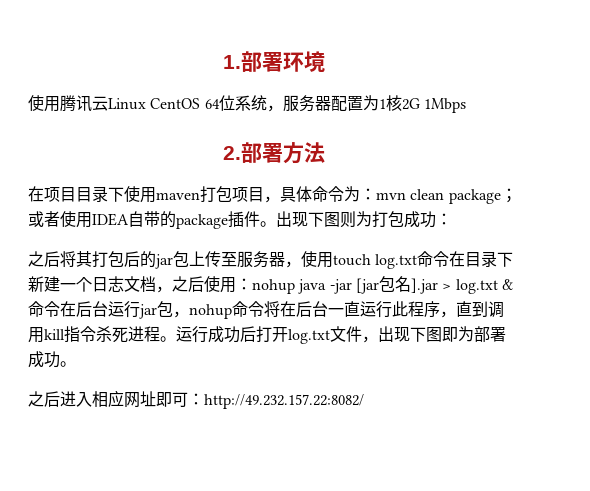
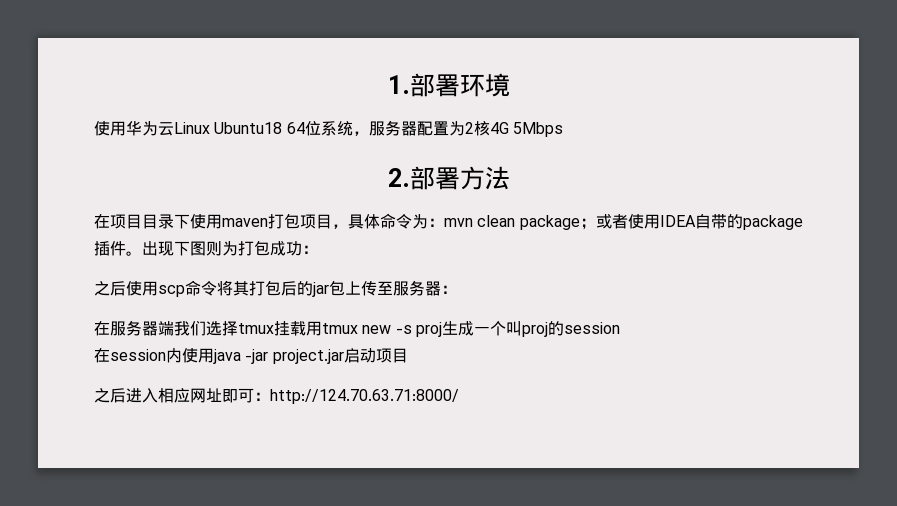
[60,95,201,112] 腾讯云Linux CentOS -> [126,121,283,136] 华为云Linux Ubuntu18
[378,95,466,113] 1核2G 1Mbps -> [464,121,563,137] 2核4G 5Mbps
(60, 259) none -> [126,280,217,297] 使用scp命令
[285,251,514,269] [28,276,513,294] [28,301,504,319] [28,326,506,344] [28,351,76,368] ，使用touch log.txt命令在目录下新建一个日志文档，之后使用：nohup java -jar [jar包名].jar > log.txt &命令在后台运行jar包，nohup命令将在后台一直运行此程序，直到调用kill指令杀死进程。运行成功后打开log.txt文件，出现下图即为部署成功。 -> [441,285,457,294] [94,320,620,337] [94,348,408,364] ： // 在服务器端我们选择tmux挂载用tmux new -s proj生成一个叫proj的session // 在session内使用java -jar project.jar启动项目
[204,394,364,409] http://49.232.157.22:8082/ -> [270,389,459,404] http://124.70.63.71:8000/

